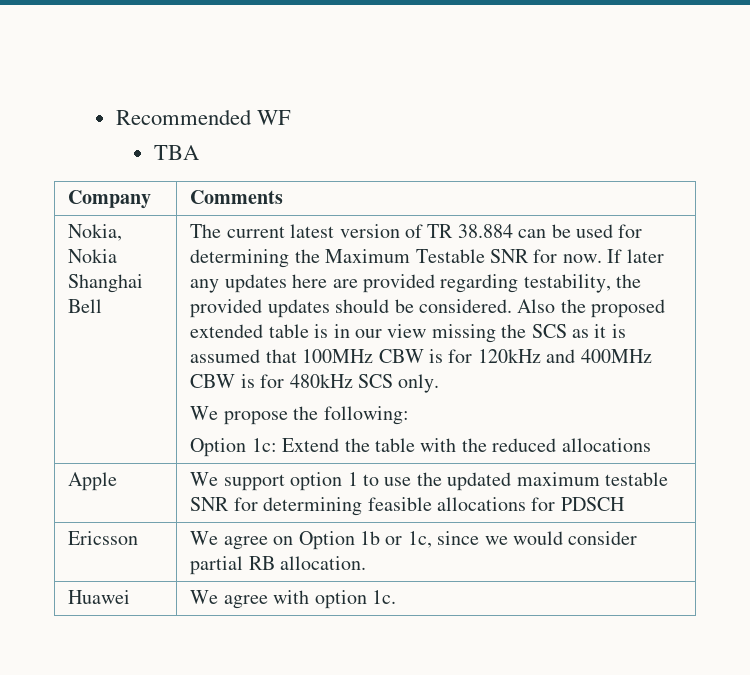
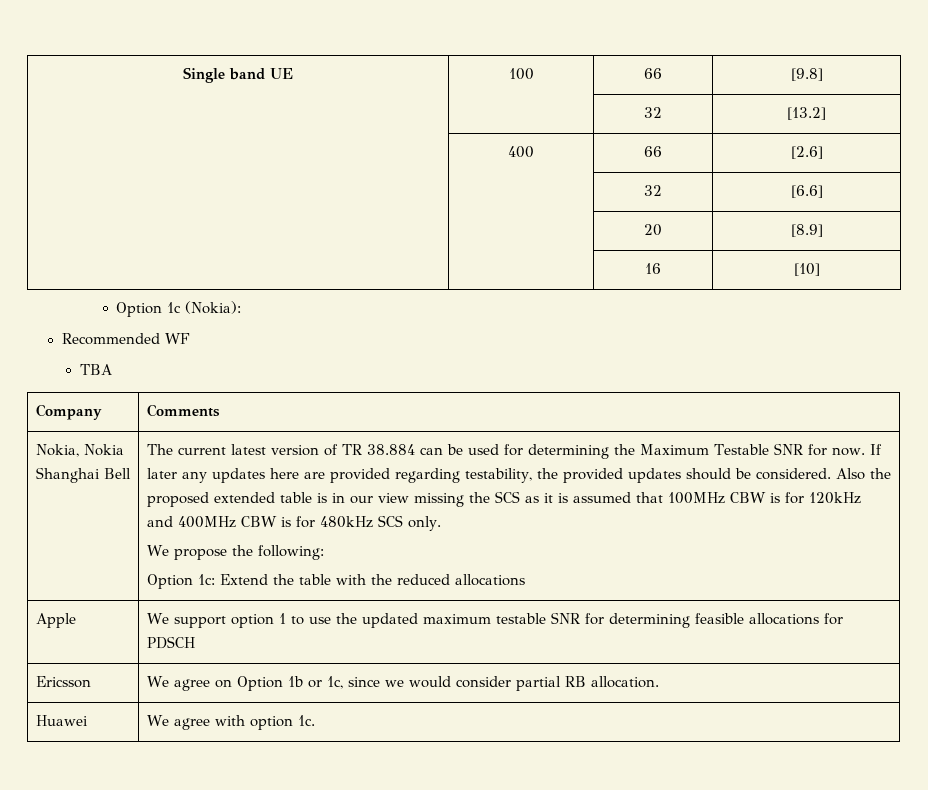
(116, 117) none -> [183,67,293,83] [508,68,534,80] [644,68,662,79] [790,68,823,81] [644,107,662,118] [787,107,826,120] [508,146,534,158] [644,146,662,157] [790,146,823,159] [644,185,662,196] [790,185,823,198] [644,224,662,236] [790,224,823,237] [645,263,661,274] [793,263,820,276] [116,301,242,317] Single band UE | 100 | 66 | [9.8] // | | 32 | [13.2] // | 400 | 66 | [2.6] // | | 32 | [6.6] // | | 20 | [8.9] // | | 16 | [10] // Option 1c (Nokia): //

